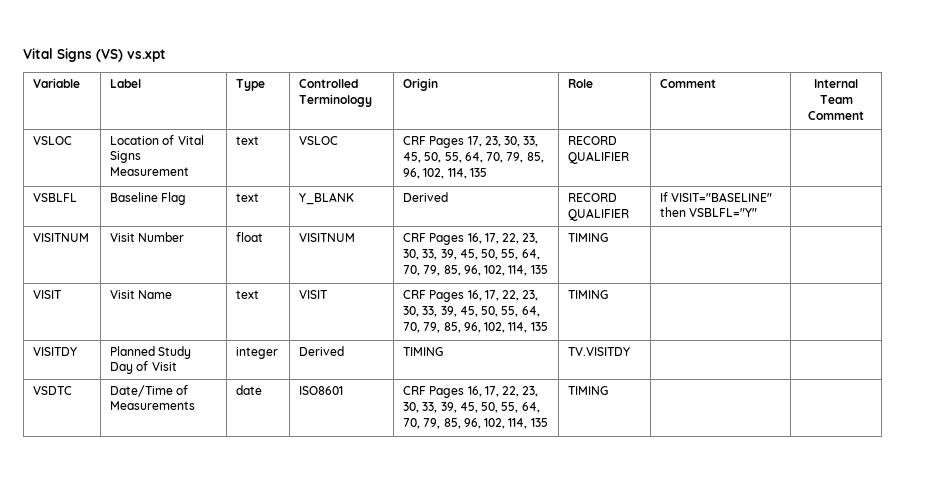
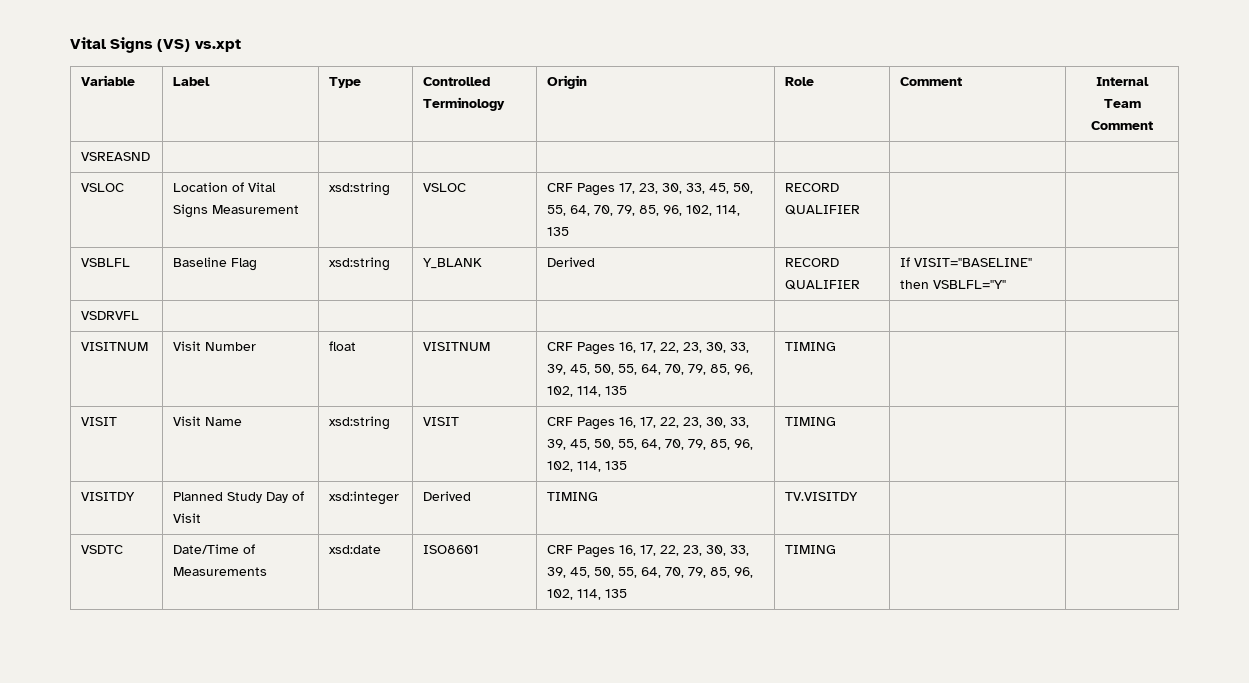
(864, 115) none -> [81,152,151,161] // VSREASND | | | | | | |
[236,136,260,145] text -> [329,182,391,196] xsd:string
[236,193,260,202] text -> [329,257,391,271] xsd:string
(758, 212) none -> [81,311,140,320] // VSDRVFL | | | | | | |
[236,290,260,299] text -> [329,416,391,430] xsd:string
[236,347,279,359] integer -> [329,491,400,505] xsd:integer
[236,385,263,395] date -> [329,545,382,554] xsd:date

